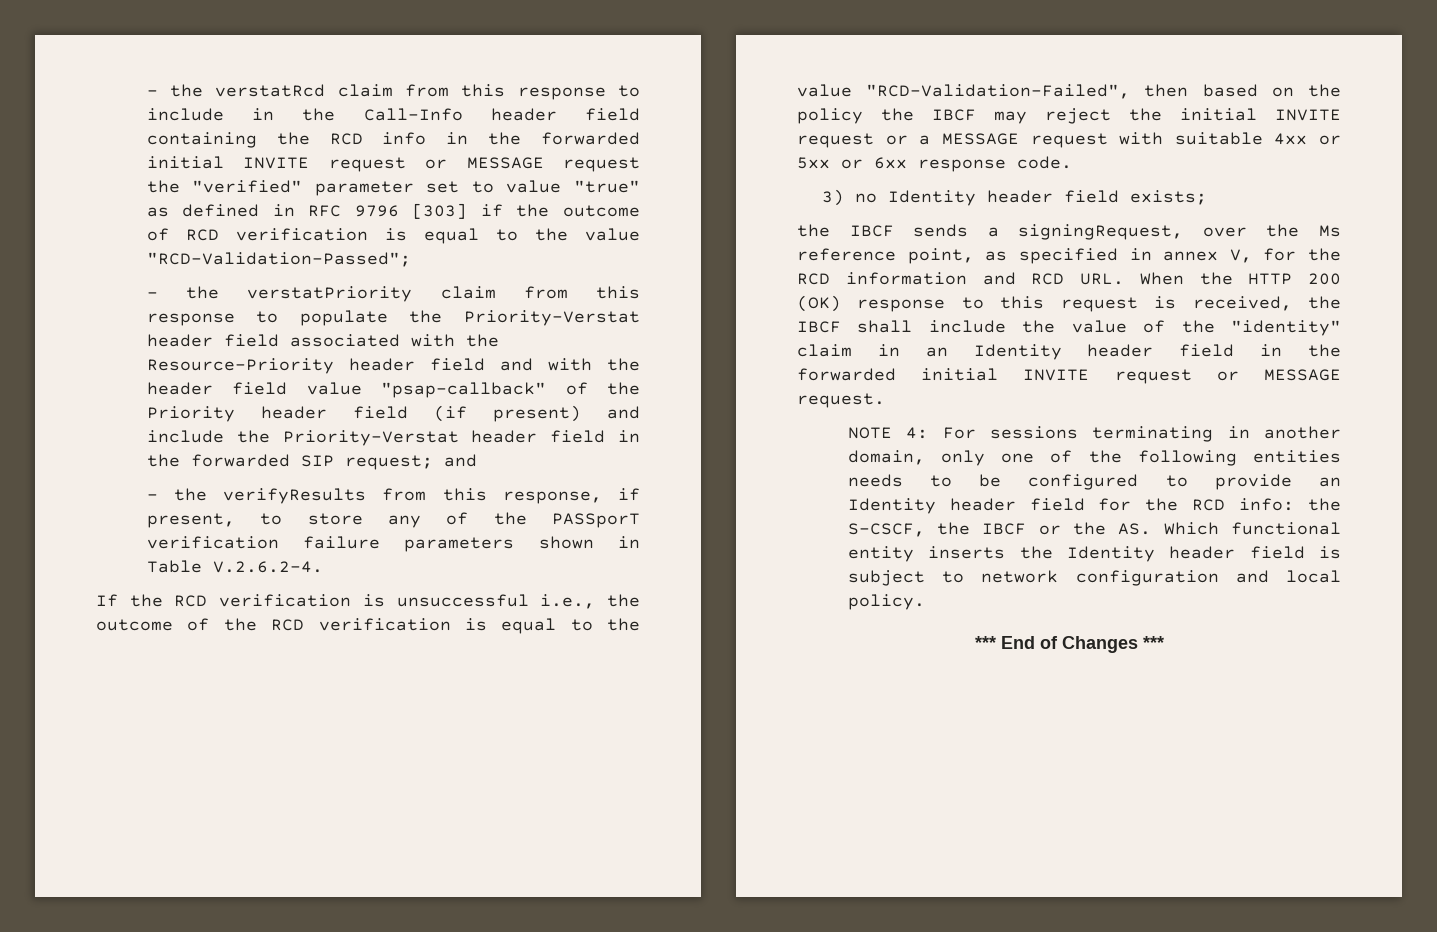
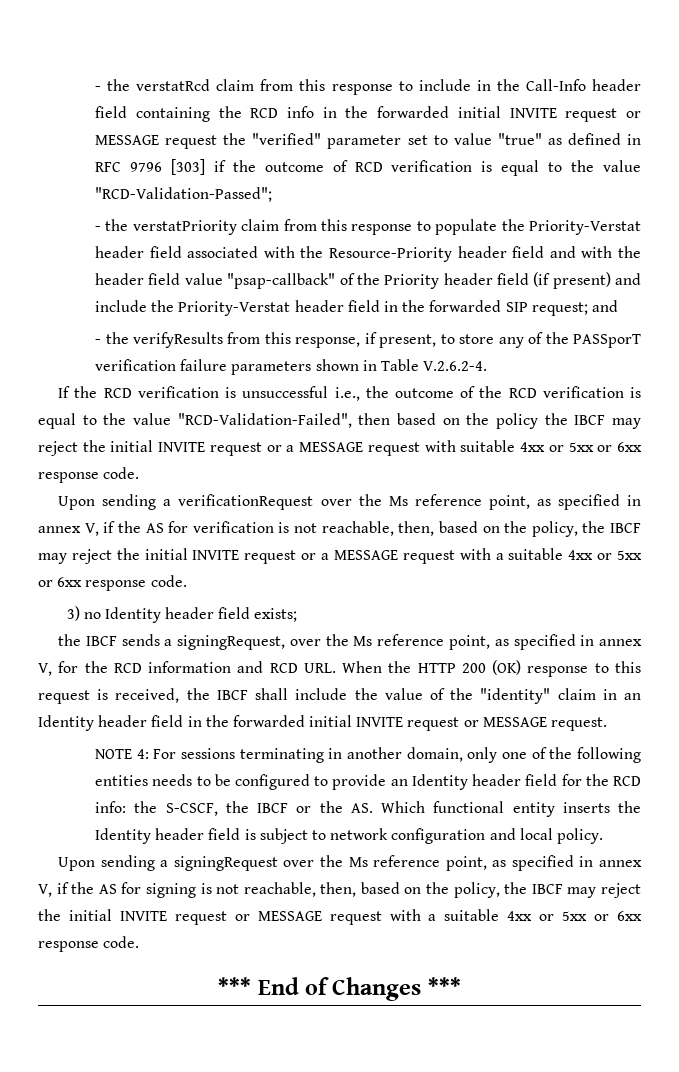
(1072, 162) none -> [58,494,641,510] [38,521,641,537] [38,548,643,564] [38,575,187,591] // Upon sending a verificationRequest over the Ms reference point, as specified in annex V, if the AS for verification is not reachable, then, based on the policy, the IBCF may reject the initial INVITE request or a MESSAGE request with a suitable 4xx or 5xx or 6xx response code.
(925, 602) none -> [58,855,642,871] [38,882,641,898] [38,909,643,925] [38,936,140,952] // Upon sending a signingRequest over the Ms reference point, as specified in annex V, if the AS for signing is not reachable, then, based on the policy, the IBCF may reject the initial INVITE request or MESSAGE request with a suitable 4xx or 5xx or 6xx response code.

